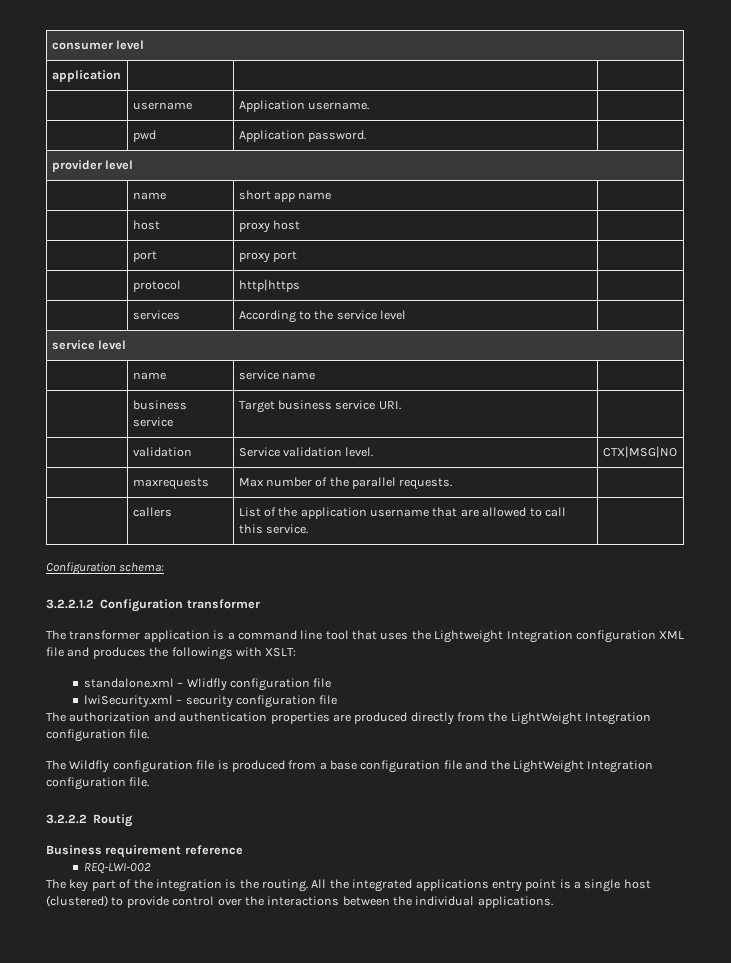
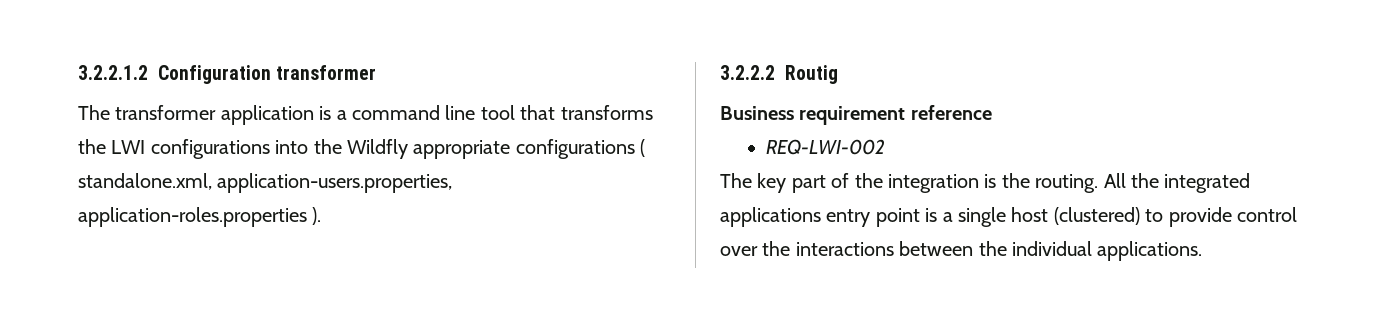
[51,40,144,50] [51,70,121,82] [132,102,192,110] [238,100,369,112] [132,130,156,142] [238,130,366,142] [51,160,133,172] [132,192,166,200] [238,190,332,202] [132,220,160,230] [238,220,300,233] [132,251,157,262] [238,251,297,263] [132,280,181,292] [238,279,300,292] [132,310,180,320] [238,310,407,323] [51,340,126,350] [132,372,166,380] [238,370,315,380] [132,400,187,410] [132,417,173,427] [238,400,401,413] [132,447,192,457] [238,447,374,457] [602,446,677,458] [132,478,209,490] [238,477,453,490] [132,507,172,517] [238,507,566,519] [238,524,308,534] [46,562,165,575] consumer level // application | | | // | username | Application username. | // | pwd | Application password. | // provider level // | name | short app name | // | host | proxy host | // | port | proxy port | // | protocol | http|https | // | services | According to the service level | // service level // | name | service name | // | business service | Target business service URI. | // | validation | Service validation level. | CTX|MSG|NO // | maxrequests | Max number of the parallel requests. | // | callers | List of the application username that are allowed to call this service. | // Configuration schema: // -> (78, 72) none
[380,630,685,643] [46,647,297,660] [83,678,332,691] [83,695,338,708] [46,712,652,725] [46,729,150,742] [46,760,654,773] [46,777,150,790] uses the Lightweight Integration configuration XML file and produces the followings with XSLT: // standalone.xml – Wlidfly configuration file // lwiSecurity.xml – security configuration file // The authorization and authentication properties are produced directly from the LightWeight Integration configuration file. // The Wildfly configuration file is produced from a base configuration file and the LightWeight Integration configuration file. -> [560,105,653,120] [78,139,646,159] [78,173,453,193] [78,207,322,227] transforms the LWI configurations into the Wildfly appropriate configurations ( standalone.xml, application-users.properties, application-roles.properties ).

